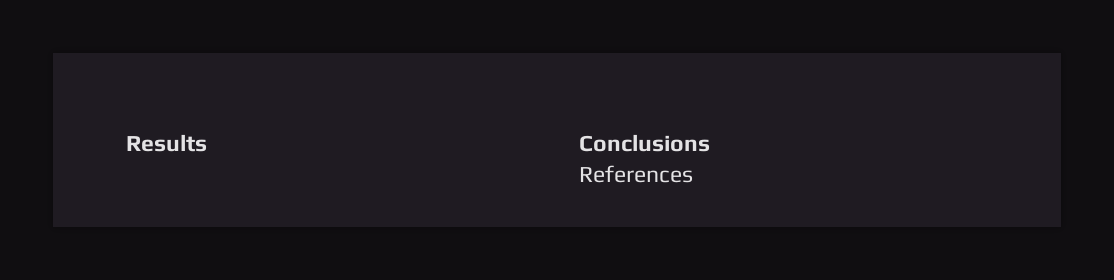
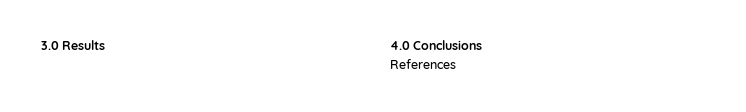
(126, 143) none -> [41,41,59,50] 3.0
(207, 143) none -> [390,41,410,50] 4.0

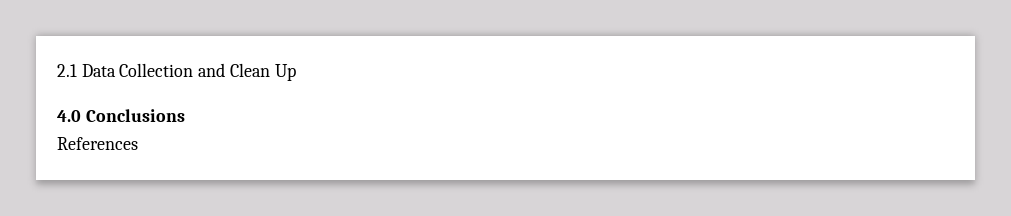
[41,40,106,50] 3.0 Results -> [57,63,296,81] 2.1 Data Collection and Clean Up

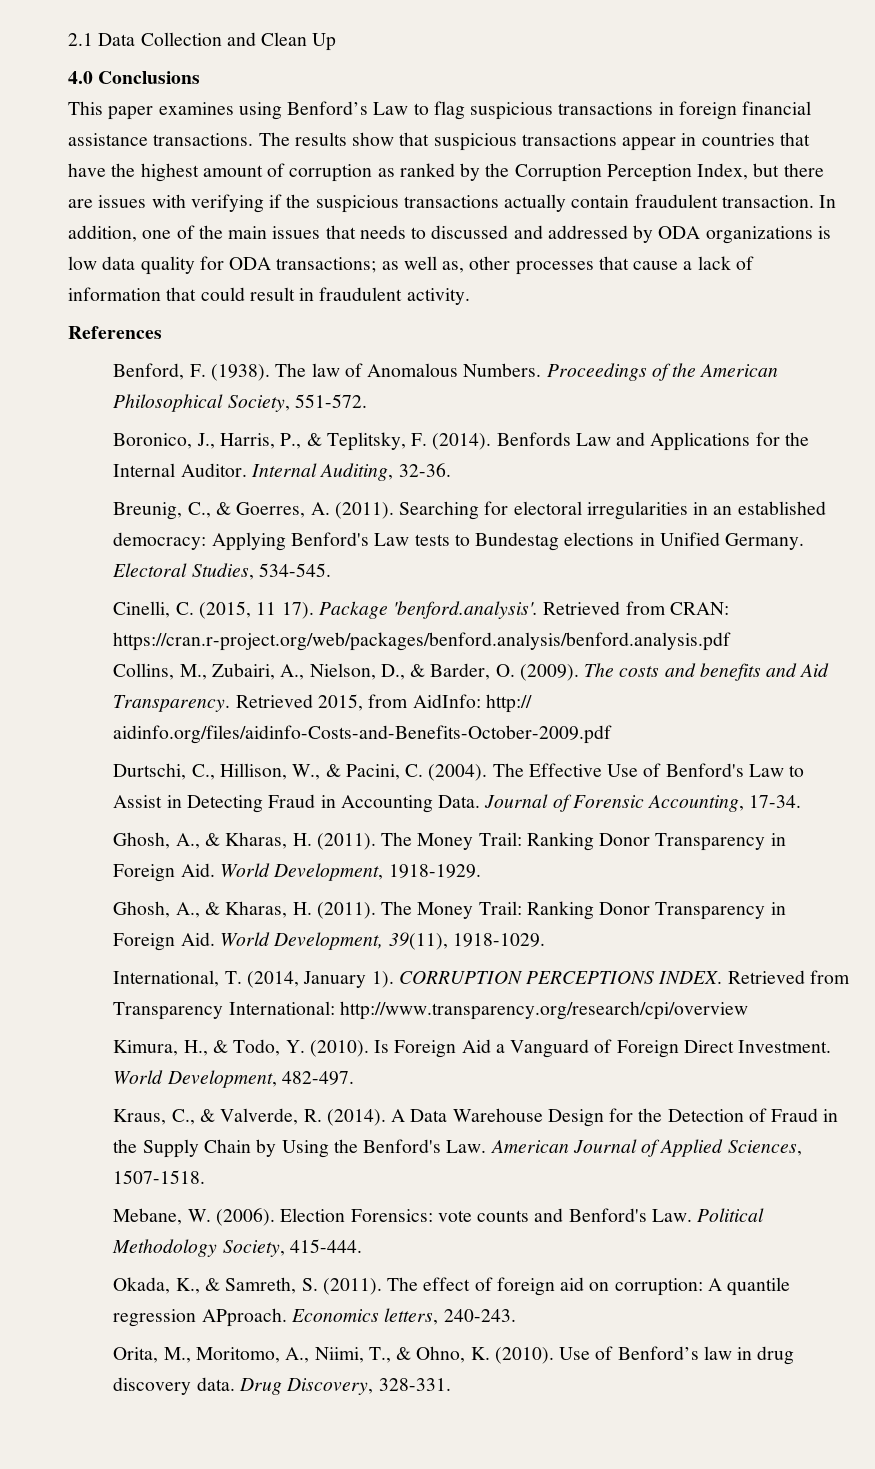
[57,137,138,150] References -> [68,101,812,120] [68,132,810,151] [68,163,824,182] [68,194,837,213] [68,225,831,244] [68,256,754,275] [68,287,470,305] [68,326,162,339] [113,363,779,381] [113,394,368,412] [113,432,809,451] [113,463,451,481] [113,501,826,520] [113,532,805,551] [112,563,332,580] [113,601,729,619] [113,632,732,651] [113,663,830,681] [113,694,532,713] [113,725,613,744] [113,763,805,781] [113,794,802,813] [113,832,786,851] [113,863,481,882] [113,901,786,920] [113,932,545,951] [113,970,850,988] [113,1001,749,1020] [113,1039,832,1058] [113,1070,355,1088] [113,1108,839,1127] [113,1139,802,1158] [113,1170,206,1184] [113,1208,765,1226] [112,1239,363,1257] [113,1277,791,1296] [113,1308,516,1327] [113,1346,795,1365] [113,1377,451,1395] This paper examines using Benford’s Law to flag suspicious transactions in foreign financial assistance transactions. The results show that suspicious transactions appear in countries that have the highest amount of corruption as ranked by the Corruption Perception Index, but there are issues with verifying if the suspicious transactions actually contain fraudulent transaction. In addition, one of the main issues that needs to discussed and addressed by ODA organizations is low data quality for ODA transactions; as well as, other processes that cause a lack of information that could result in fraudulent activity. // References // Benford, F. (1938). The law of Anomalous Numbers. Proceedings of the American Philosophical Society, 551-572. // Boronico, J., Harris, P., & Teplitsky, F. (2014). Benfords Law and Applications for the Internal Auditor. Internal Auditing, 32-36. // Breunig, C., & Goerres, A. (2011). Searching for electoral irregularities in an established democracy: Applying Benford's Law tests to Bundestag elections in Unified Germany. Electoral Studies, 534-545. // Cinelli, C. (2015, 11 17). Package 'benford.analysis'. Retrieved from CRAN: https://cran.r-project.org/web/packages/benford.analysis/benford.analysis.pdf // Collins, M., Zubairi, A., Nielson, D., & Barder, O. (2009). The costs and benefits and Aid Transparency. Retrieved 2015, from AidInfo: http:// aidinfo.org/files/aidinfo-Costs-and-Benefits-October-2009.pdf // Durtschi, C., Hillison, W., & Pacini, C. (2004). The Effective Use of Benford's Law to Assist in Detecting Fraud in Accounting Data. Journal of Forensic Accounting, 17-34. // Ghosh, A., & Kharas, H. (2011). The Money Trail: Ranking Donor Transparency in Foreign Aid. World Development, 1918-1929. // Ghosh, A., & Kharas, H. (2011). The Money Trail: Ranking Donor Transparency in Foreign Aid. World Development, 39(11), 1918-1029. // International, T. (2014, January 1). CORRUPTION PERCEPTIONS INDEX. Retrieved from Transparency International: http://www.transparency.org/research/cpi/overview // Kimura, H., & Todo, Y. (2010). Is Foreign Aid a Vanguard of Foreign Direct Investment. World Development, 482-497. // Kraus, C., & Valverde, R. (2014). A Data Warehouse Design for the Detection of Fraud in the Supply Chain by Using the Benford's Law. American Journal of Applied Sciences, 1507-1518. // Mebane, W. (2006). Election Forensics: vote counts and Benford's Law. Political Methodology Society, 415-444. // Okada, K., & Samreth, S. (2011). The effect of foreign aid on corruption: A quantile regression APproach. Economics letters, 240-243. // Orita, M., Moritomo, A., Niimi, T., & Ohno, K. (2010). Use of Benford’s law in drug discovery data. Drug Discovery, 328-331.

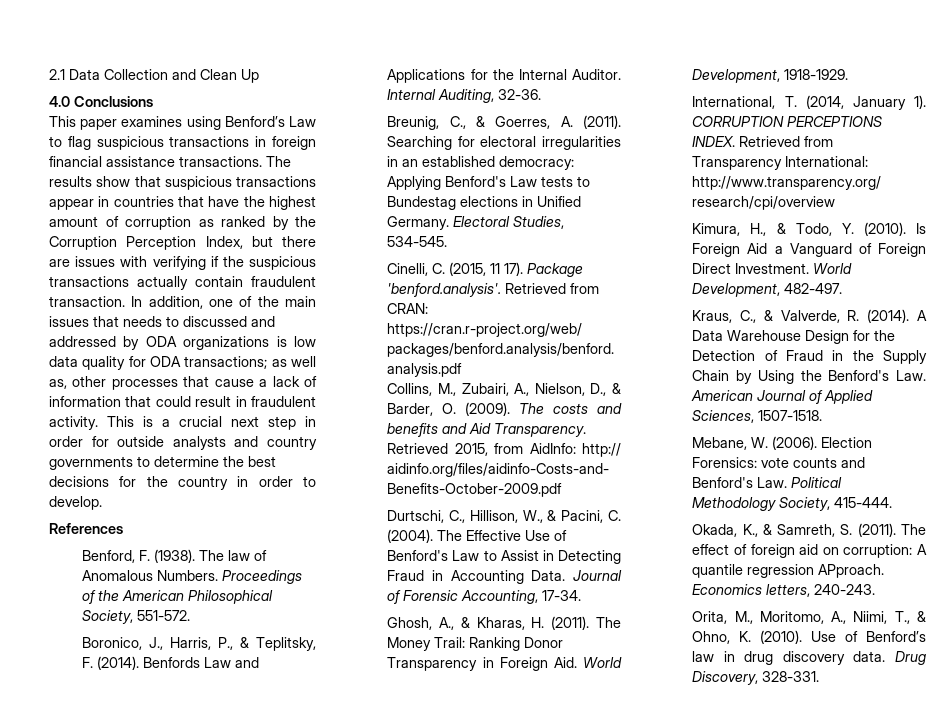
(470, 296) none -> [107,416,316,430] [49,436,317,450] [49,456,276,470] [49,476,316,490] [49,496,102,510] This is a crucial next step in order for outside analysts and country governments to determine the best decisions for the country in order to develop.
[113,901,786,920] [113,932,545,951] // Ghosh, A., & Kharas, H. (2011). The Money Trail: Ranking Donor Transparency in Foreign Aid. World Development, 39(11), 1918-1029. -> (849, 74) none

